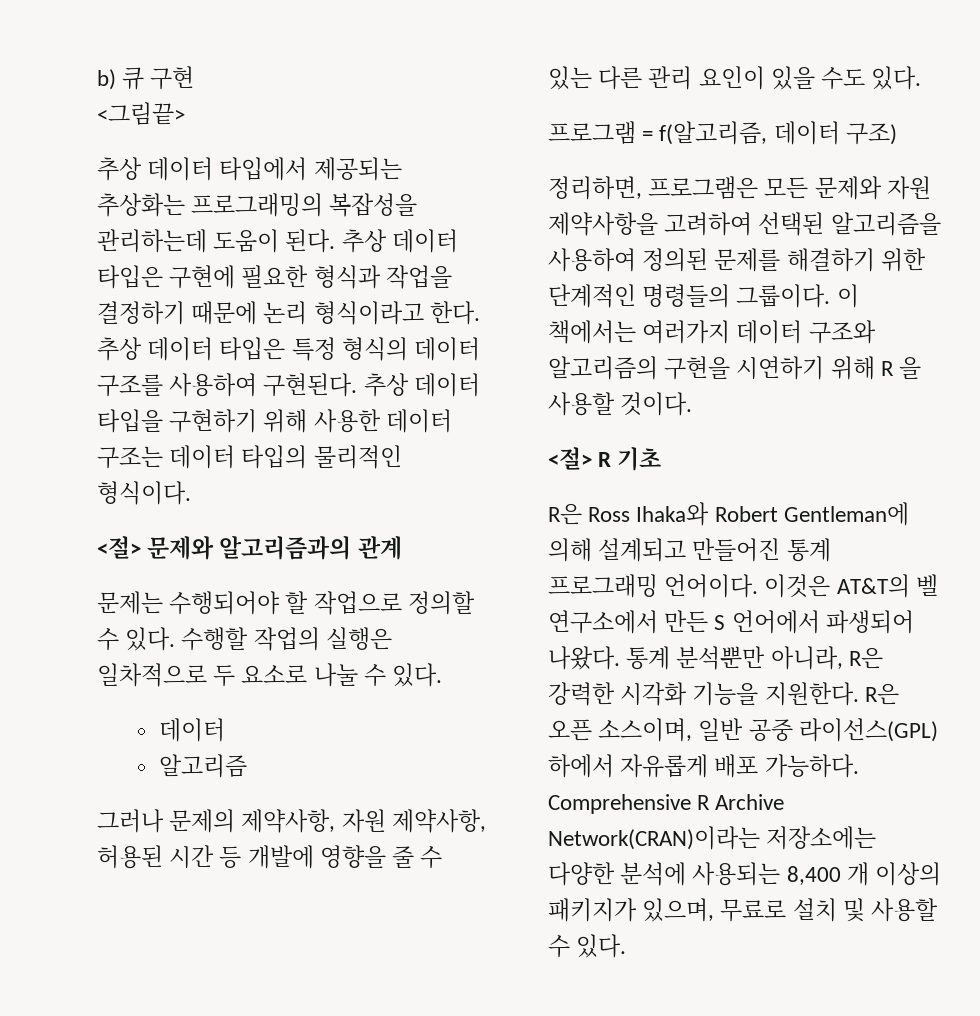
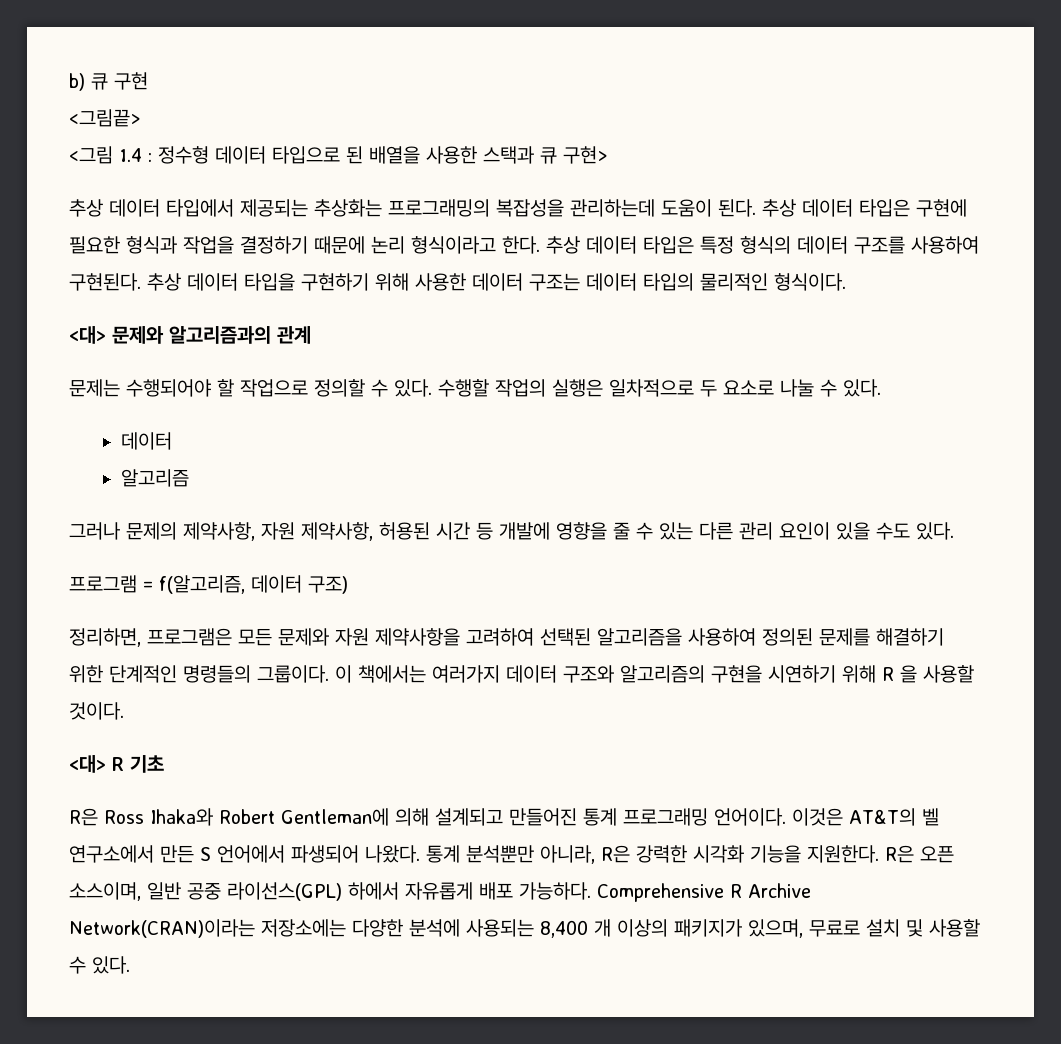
(185, 113) none -> [69,146,608,164] // <그림 1.4 : 정수형 데이터 타입으로 된 배열을 사용한 스택과 큐 구현>
[97,536,141,559] <절> -> [69,326,106,344] <대>
[548,447,592,470] <절> -> [69,755,106,773] <대>

